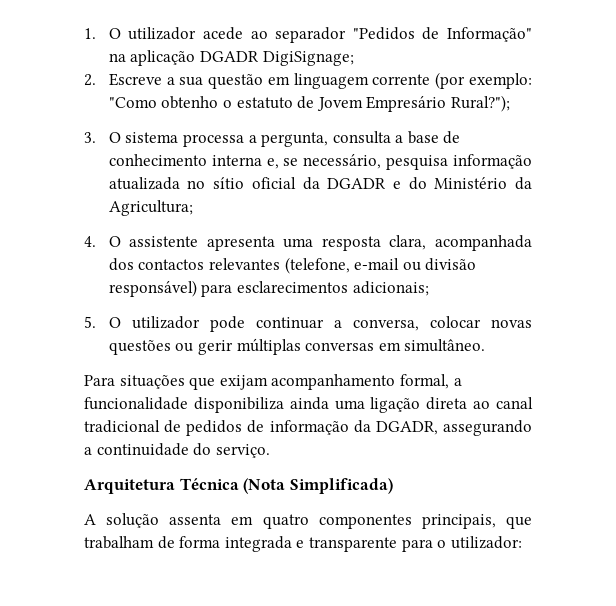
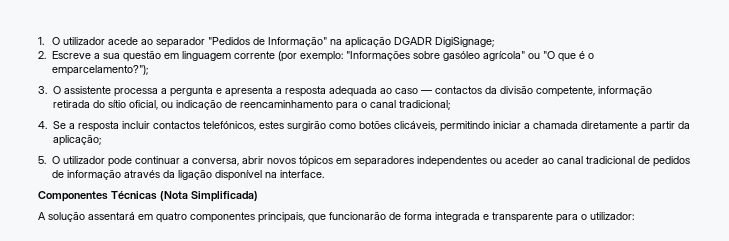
[108,95,510,112] [84,131,461,147] [108,154,532,170] [108,177,532,190] [108,200,193,216] [84,235,532,251] [108,257,477,274] [108,280,429,297] "Como obtenho o estatuto de Jovem Empresário Rural?"); // 3. O sistema processa a pergunta, consulta a base de conhecimento interna e, se necessário, pesquisa informação atualizada no sítio oficial da DGADR e do Ministério da Agricultura; // 4. O assistente apresenta uma resposta clara, acompanhada dos contactos relevantes (telefone, e-mail ou divisão responsável) para esclarecimentos adicionais; -> [346,50,595,62] [52,65,149,76] [38,85,652,97] [52,99,450,111] [38,120,690,132] [52,134,101,146] "Informações sobre gasóleo agrícola" ou "O que é o emparcelamento?"); // 3. O assistente processa a pergunta e apresenta a resposta adequada ao caso — contactos da divisão competente, informação retirada do sítio oficial, ou indicação de reencaminhamento para o canal tradicional; // 4. Se a resposta incluir contactos telefónicos, estes surgirão como botões clicáveis, permitindo iniciar a chamada diretamente a partir da aplicação;
[429,316,532,328] [108,338,486,355] [84,374,462,390] [84,397,468,413] colocar novas questões ou gerir múltiplas conversas em simultâneo. // Para situações que exijam acompanhamento formal, a funcionalidade disponibiliza ainda uma ligação direta -> [242,156,540,167] abrir novos tópicos em separadores independentes ou aceder
[353,420,532,436] [84,443,270,458] [84,478,239,494] da DGADR, assegurando a continuidade do serviço. // Arquitetura Técnica -> [124,169,325,181] [38,191,157,202] através da ligação disponível na interface. // Componentes Técnicas
[169,514,222,525] assenta -> [88,212,135,220] assentará
[84,536,154,549] trabalham -> [329,211,386,220] funcionarão

